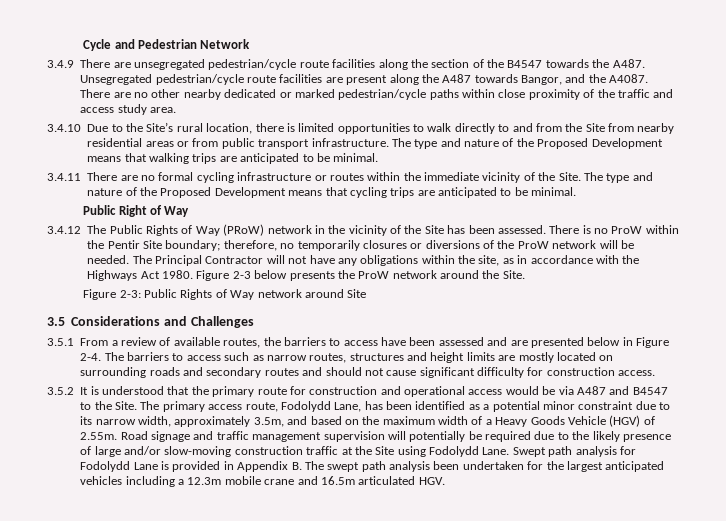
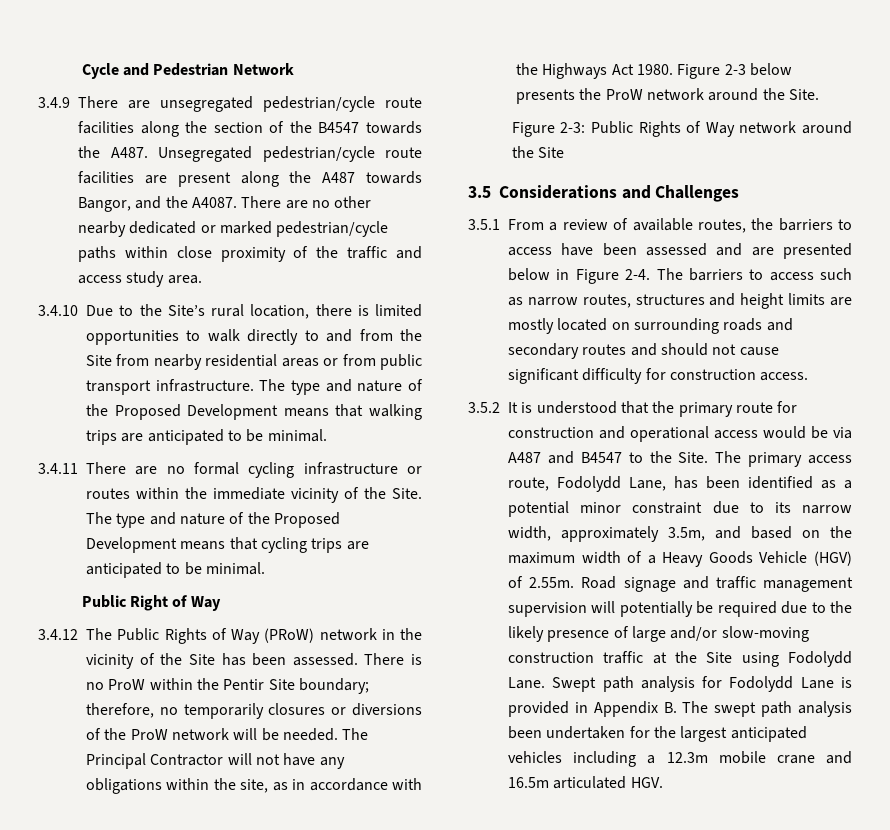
(344, 293) none -> [511,146,534,158] the

